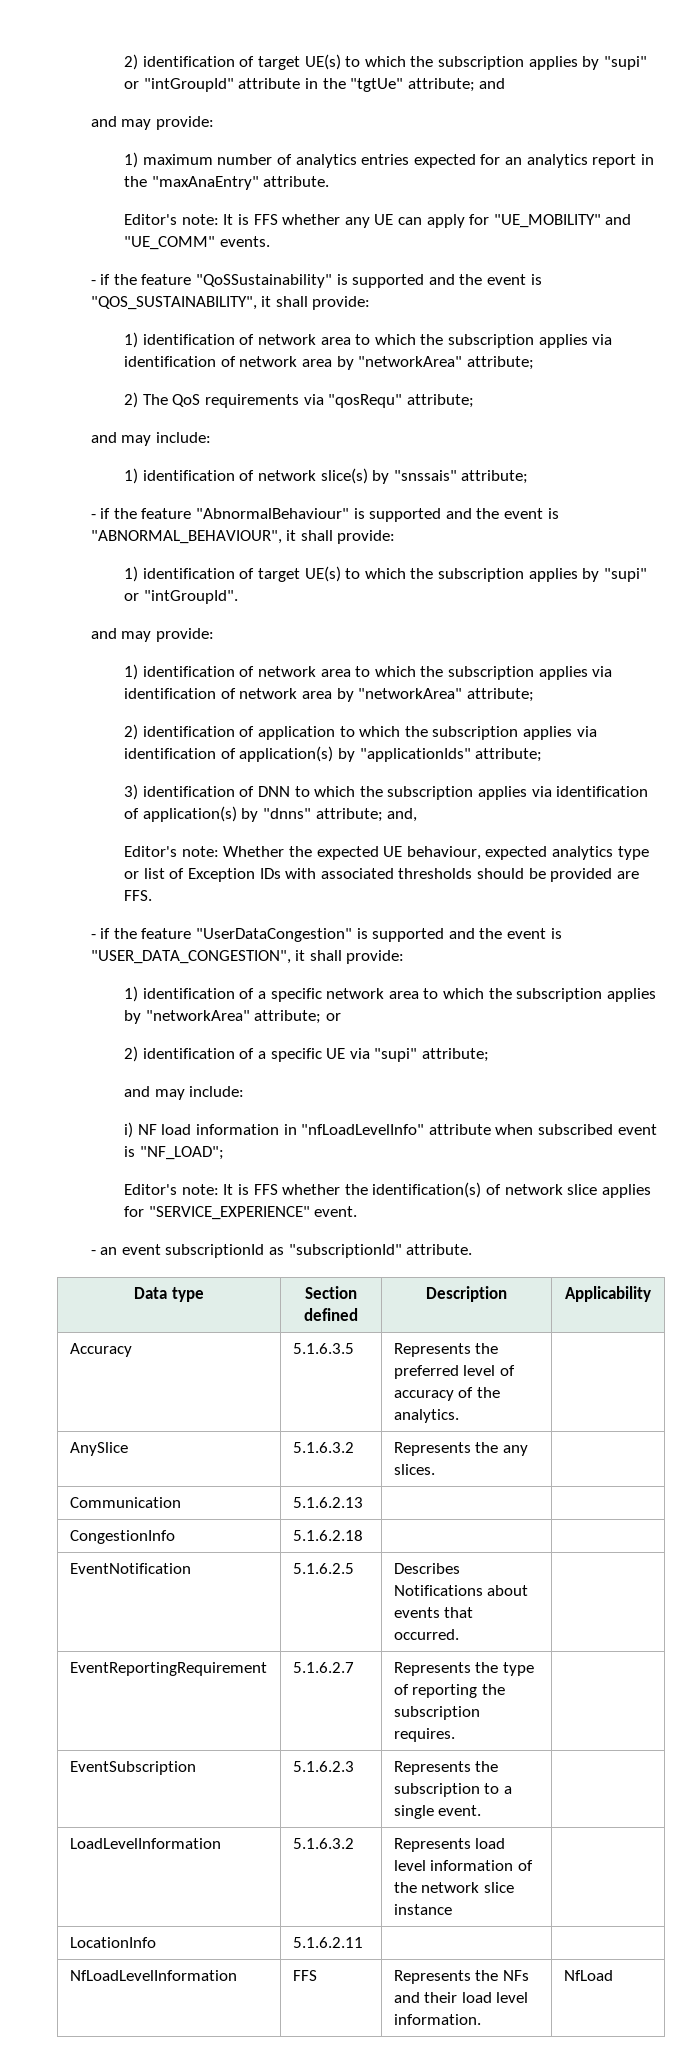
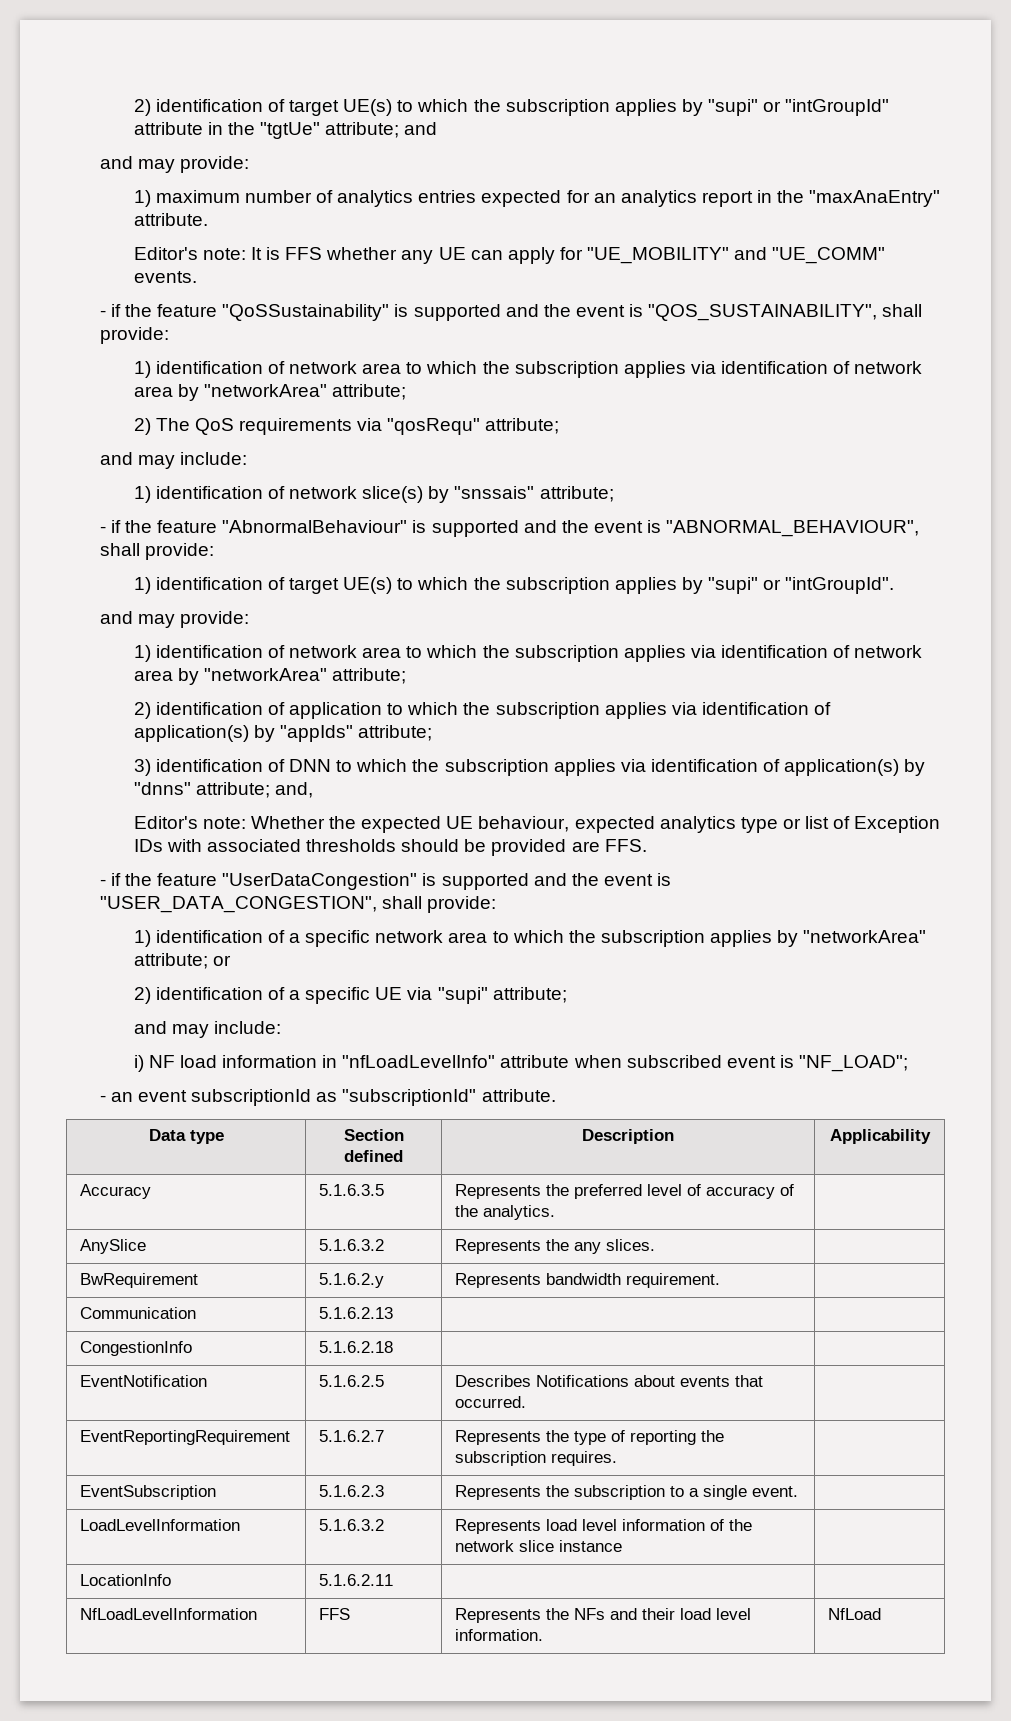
[261,296,272,307] it -> (878, 312) none
[286,530,297,541] it -> (920, 528) none
[359,748,471,762] "applicationIds" -> [279,725,353,742] "appIds"
[295,950,306,961] it -> (377, 904) none
[124,1182,651,1198] [124,1206,358,1220] // Editor's note: It is FFS whether the identification(s) of network slice applies for "SERVICE_EXPERIENCE" event. -> (909, 1063) none
(435, 1469) none -> [80,1273,199,1288] [319,1273,385,1288] [455,1273,721,1288] // BwRequirement | 5.1.6.2.y | Represents bandwidth requirement. |

